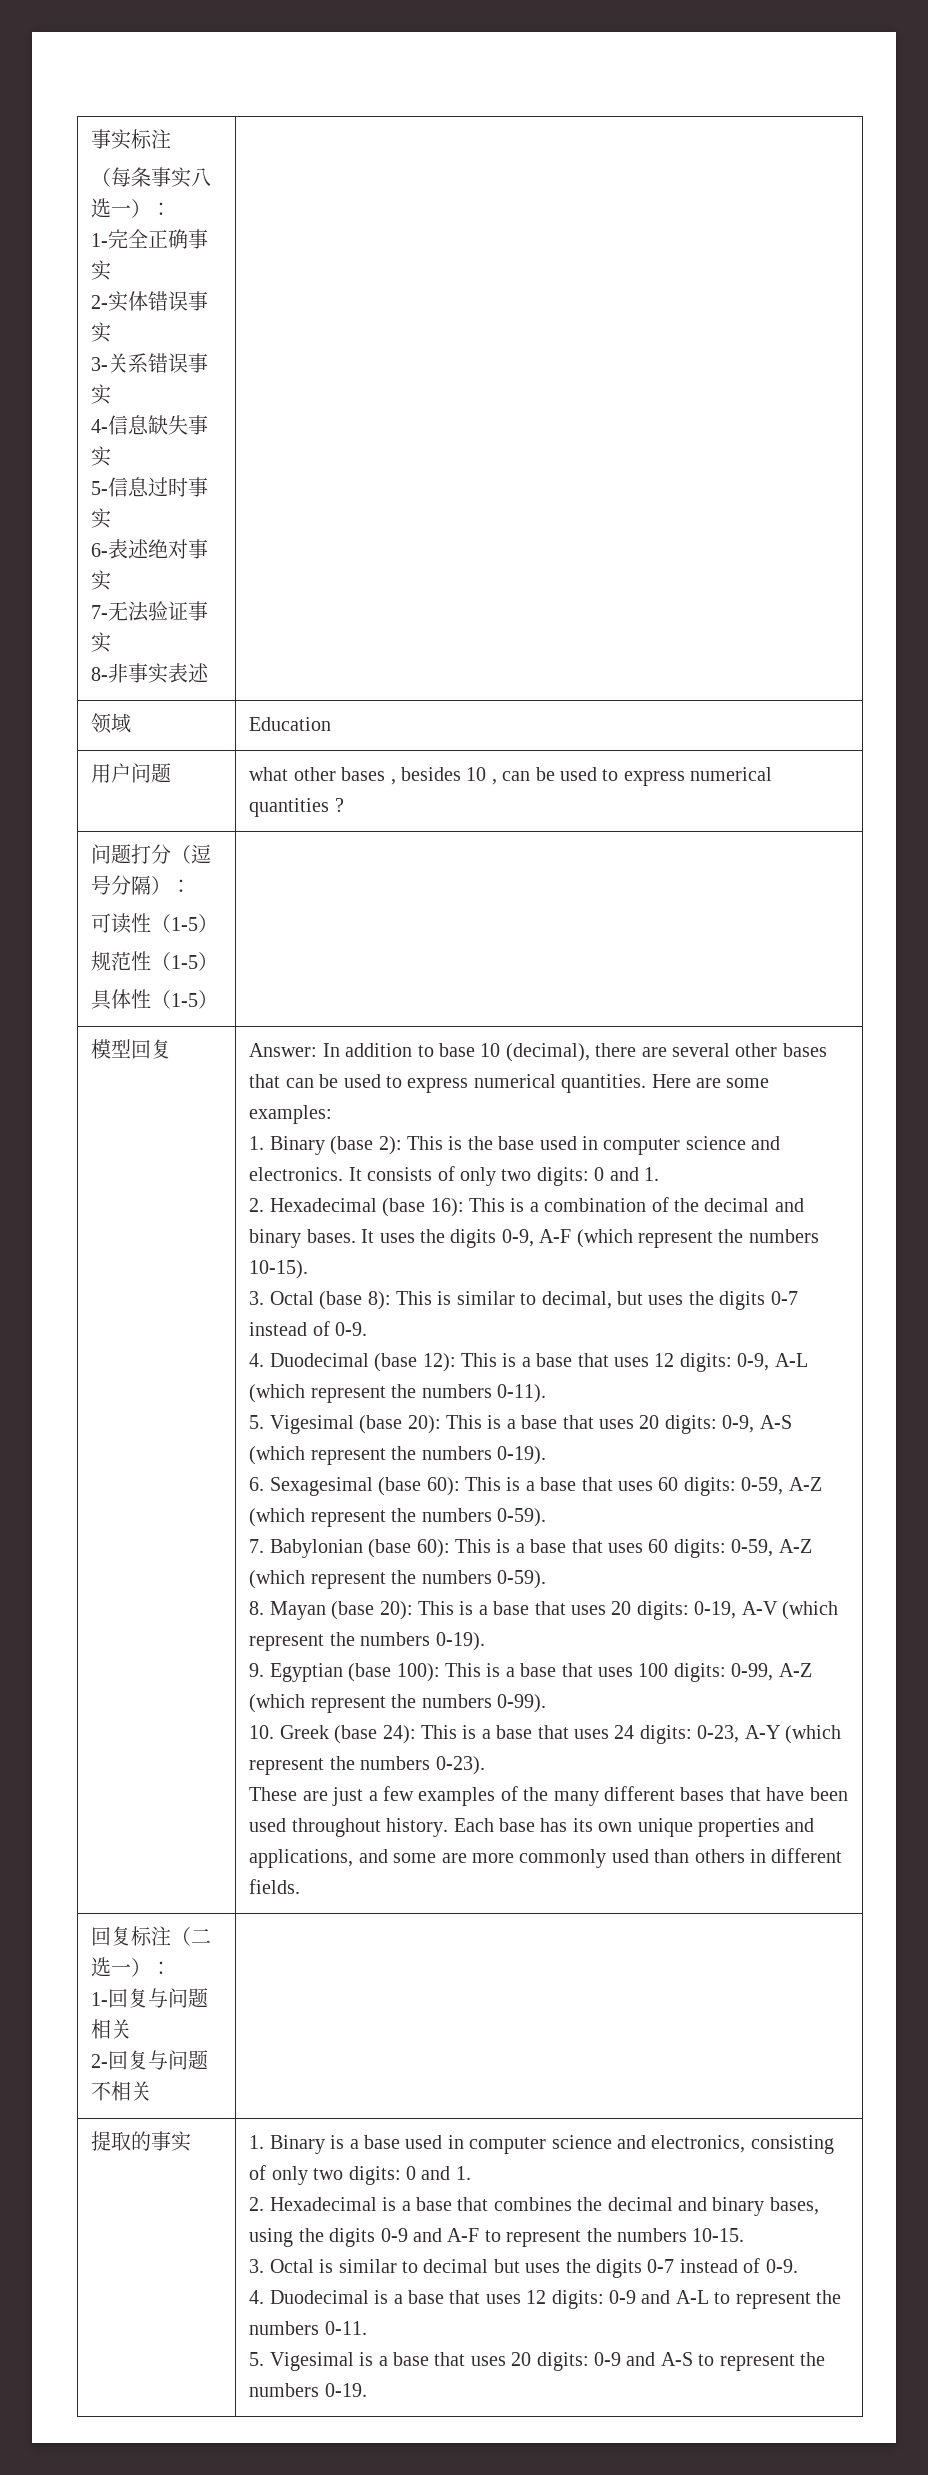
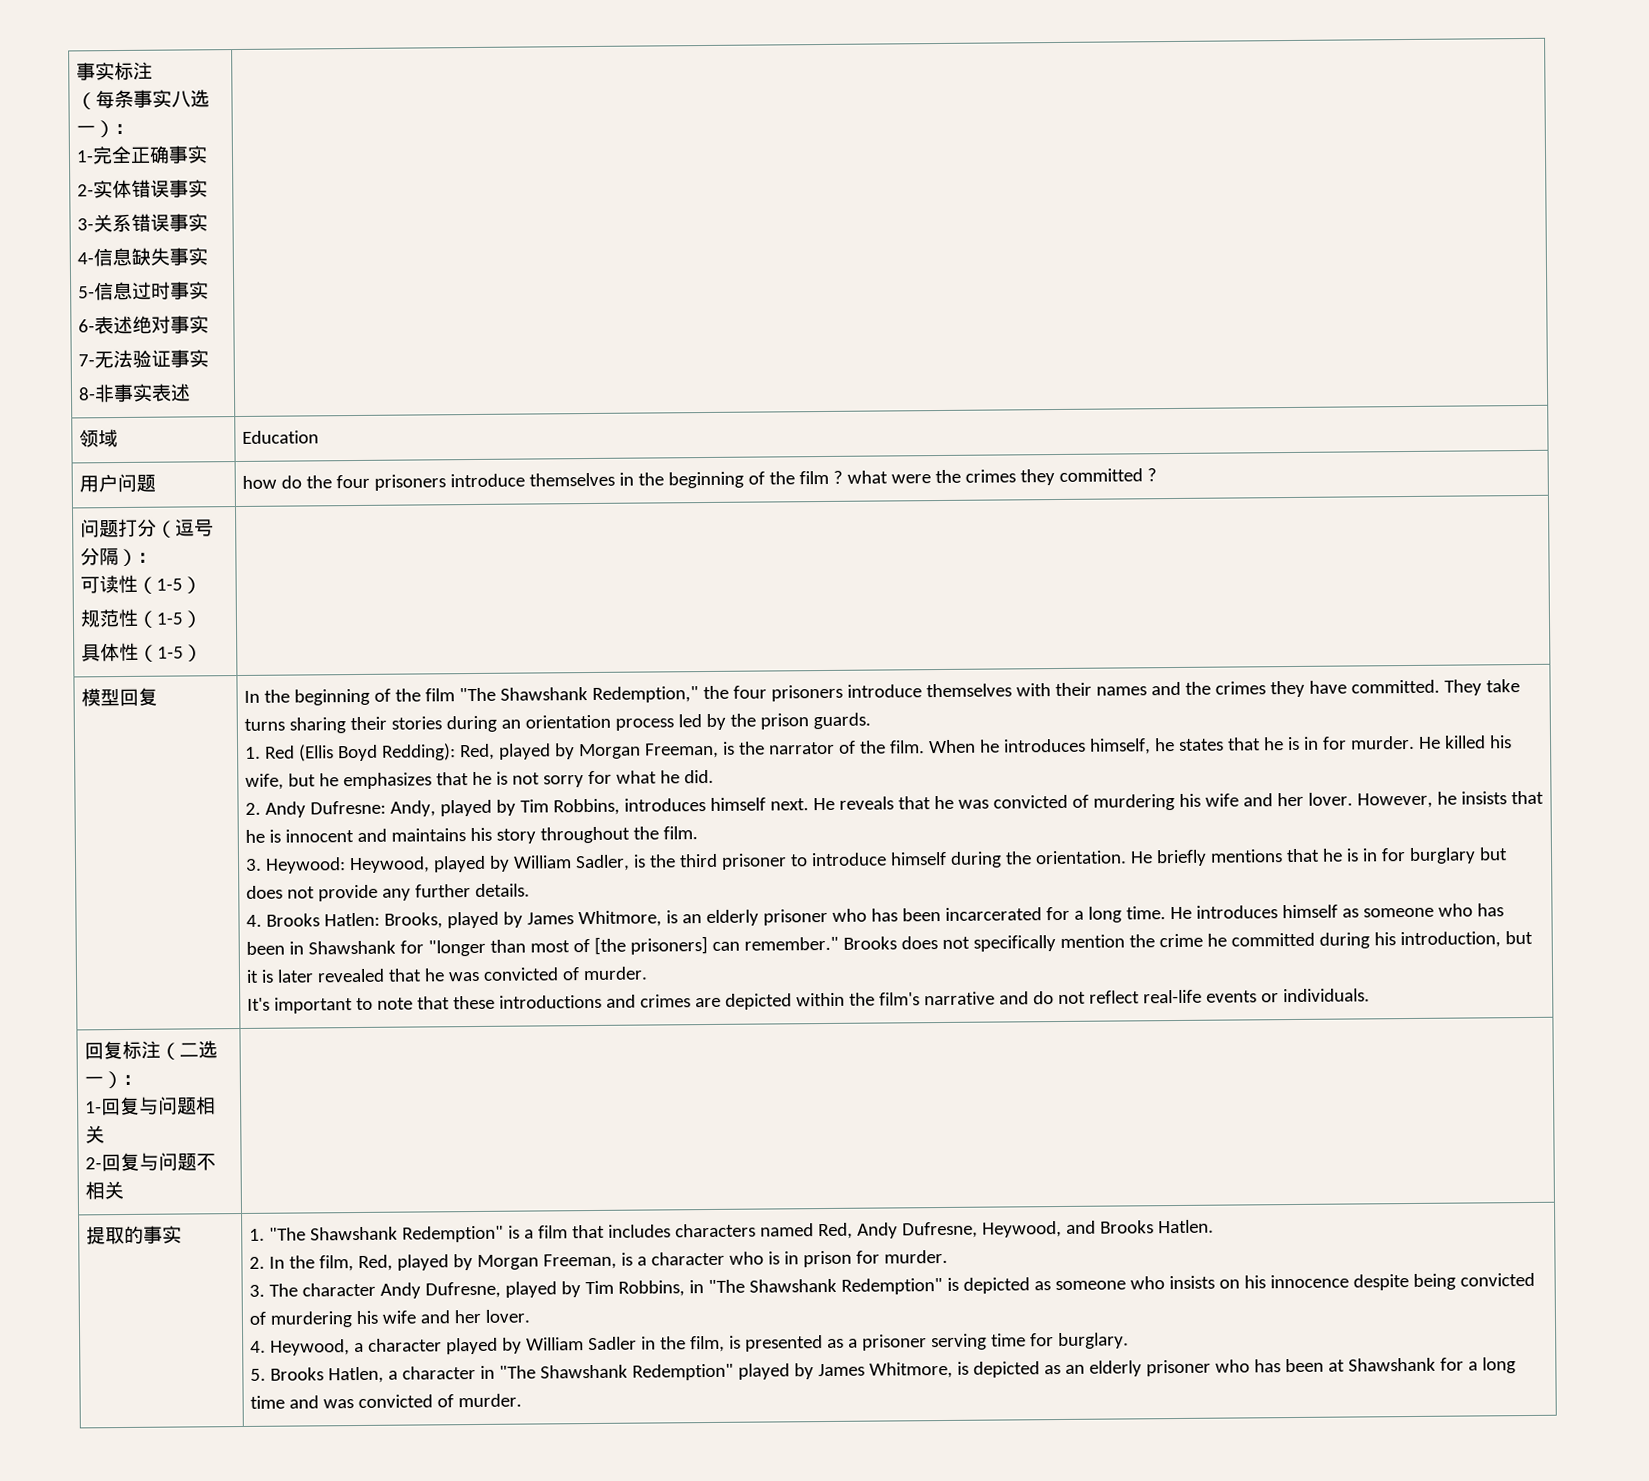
[249,767,773,786] [249,798,330,817] what other bases , besides 10 , can be used to express numerical quantities -> [242,468,1144,491] how do the four prisoners introduce themselves in the beginning of the film ? what were the crimes they committed
[249,1043,827,1062] [249,1074,770,1093] [249,1105,333,1124] [249,1136,781,1155] [249,1166,659,1186] [249,1197,804,1217] [249,1229,819,1248] [249,1260,309,1279] [249,1291,798,1310] [249,1321,368,1336] [249,1353,808,1372] [249,1384,546,1403] [249,1415,792,1434] [249,1446,546,1465] [249,1477,822,1496] [249,1508,546,1527] [249,1539,812,1558] [249,1570,546,1589] [249,1601,838,1620] [249,1632,485,1651] [249,1663,812,1682] [249,1694,546,1713] [249,1725,841,1744] [249,1756,485,1775] [249,1786,848,1806] [249,1818,815,1837] [249,1848,843,1868] [249,1879,301,1894] Answer: In addition to base 10 (decimal), there are several other bases that can be used to express numerical quantities. Here are some examples: // 1. Binary (base 2): This is the base used in computer science and electronics. It consists of only two digits: 0 and 1. // 2. Hexadecimal (base 16): This is a combination of the decimal and binary bases. It uses the digits 0-9, A-F (which represent the numbers 10-15). // 3. Octal (base 8): This is similar to decimal, but uses the digits 0-7 instead of 0-9. // 4. Duodecimal (base 12): This is a base that uses 12 digits: 0-9, A-L (which represent the numbers 0-11). // 5. Vigesimal (base 20): This is a base that uses 20 digits: 0-9, A-S (which represent the numbers 0-19). // 6. Sexagesimal (base 60): This is a base that uses 60 digits: 0-59, A-Z (which represent the numbers 0-59). // 7. Babylonian (base 60): This is a base that uses 60 digits: 0-59, A-Z (which represent the numbers 0-59). // 8. Mayan (base 20): This is a base that uses 20 digits: 0-19, A-V (which represent the numbers 0-19). // 9. Egyptian (base 100): This is a base that uses 100 digits: 0-99, A-Z (which represent the numbers 0-99). // 10. Greek (base 24): This is a base that uses 24 digits: 0-23, A-Y (which represent the numbers 0-23). // These are just a few examples of the many different bases that have been used throughout history. Each base has its own unique properties and applications, and some are more commonly used than others in different fields. -> [244,679,1521,706] [244,712,872,734] [245,735,1513,762] [245,769,715,790] [245,790,1545,818] [245,826,699,844] [245,847,1509,874] [246,883,531,902] [246,903,1505,929] [246,930,1534,957] [246,966,649,983] [247,988,1371,1014] In the beginning of the film "The Shawshank Redemption," the four prisoners introduce themselves with their names and the crimes they have committed. They take turns sharing their stories during an orientation process led by the prison guards. // 1. Red (Ellis Boyd Redding): Red, played by Morgan Freeman, is the narrator of the film. When he introduces himself, he states that he is in for murder. He killed his wife, but he emphasizes that he is not sorry for what he did. // 2. Andy Dufresne: Andy, played by Tim Robbins, introduces himself next. He reveals that he was convicted of murdering his wife and her lover. However, he insists that he is innocent and maintains his story throughout the film. // 3. Heywood: Heywood, played by William Sadler, is the third prisoner to introduce himself during the orientation. He briefly mentions that he is in for burglary but does not provide any further details. // 4. Brooks Hatlen: Brooks, played by James Whitmore, is an elderly prisoner who has been incarcerated for a long time. He introduces himself as someone who has been in Shawshank for "longer than most of [the prisoners] can remember." Brooks does not specifically mention the crime he committed during his introduction, but it is later revealed that he was convicted of murder. // It's important to note that these introductions and crimes are depicted within the film's narrative and do not reflect real-life events or individuals.
[269,2135,834,2154] [249,2165,471,2185] [249,2197,819,2216] [249,2228,745,2247] [249,2258,798,2278] [249,2290,841,2309] [249,2321,367,2335] [249,2352,825,2371] [249,2383,367,2397] Binary is a base used in computer science and electronics, consisting of only two digits: 0 and 1. // 2. Hexadecimal is a base that combines the decimal and binary bases, using the digits 0-9 and A-F to represent the numbers 10-15. // 3. Octal is similar to decimal but uses the digits 0-7 instead of 0-9. // 4. Duodecimal is a base that uses 12 digits: 0-9 and A-L to represent the numbers 0-11. // 5. Vigesimal is a base that uses 20 digits: 0-9 and A-S to represent the numbers 0-19. -> [269,1219,1215,1243] [249,1249,949,1272] [249,1272,1536,1299] [249,1309,531,1328] [250,1332,1130,1356] [250,1357,1517,1384] [250,1393,523,1409] "The Shawshank Redemption" is a film that includes characters named Red, Andy Dufresne, Heywood, and Brooks Hatlen. // 2. In the film, Red, played by Morgan Freeman, is a character who is in prison for murder. // 3. The character Andy Dufresne, played by Tim Robbins, in "The Shawshank Redemption" is depicted as someone who insists on his innocence despite being convicted of murdering his wife and her lover. // 4. Heywood, a character played by William Sadler in the film, is presented as a prisoner serving time for burglary. // 5. Brooks Hatlen, a character in "The Shawshank Redemption" played by James Whitmore, is depicted as an elderly prisoner who has been at Shawshank for a long time and was convicted of murder.

